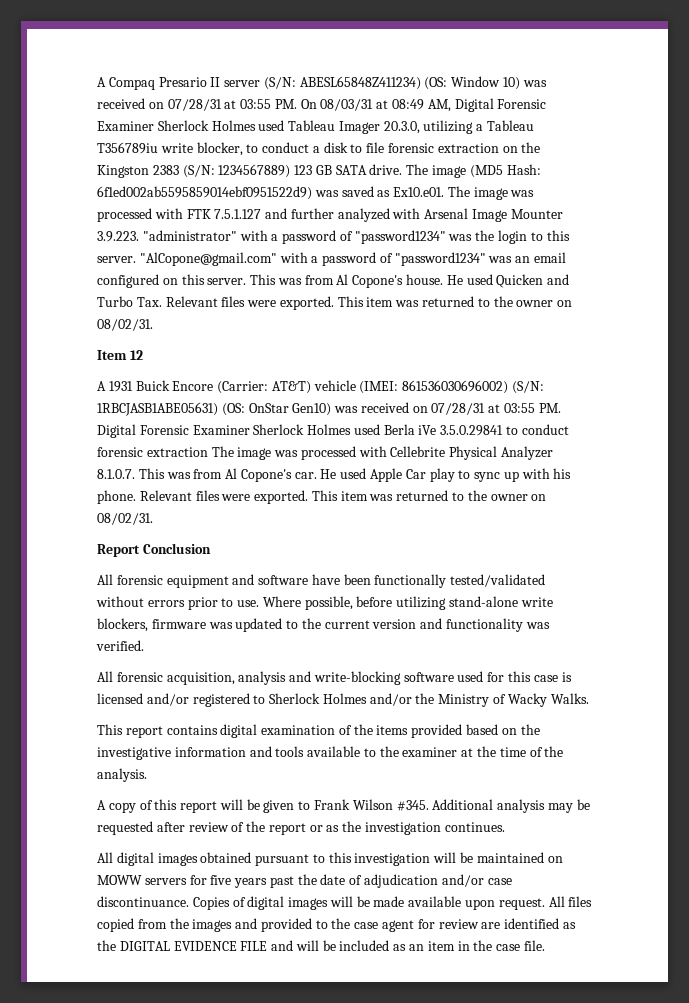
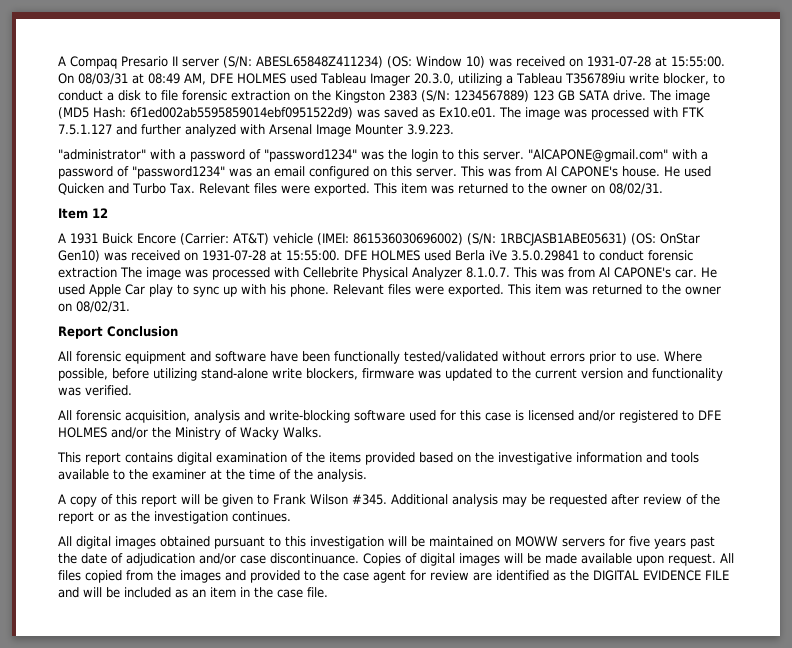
[167,99,297,111] 07/28/31 at 03:55 PM. -> [587,56,725,67] 1931-07-28 at 15:55:00.
[454,98,547,112] [97,120,256,131] Digital Forensic Examiner Sherlock Holmes -> [210,73,286,84] DFE HOLMES
(139, 236) none -> (454, 129) //
[139,252,277,266] "AlCopone@gmail.com" -> [527,149,668,162] "AlCAPONE@gmail.com"
[352,275,404,288] Copone's -> [560,166,618,177] CAPONE's
[431,403,561,415] [97,424,352,438] 07/28/31 at 03:55 PM. Digital Forensic Examiner Sherlock Holmes -> [202,250,420,261] 1931-07-28 at 15:55:00. DFE HOLMES
[240,469,292,482] Copone's -> [614,267,671,278] CAPONE's
[269,693,367,704] Sherlock Holmes -> [698,410,721,420] [58,427,107,438] DFE HOLMES

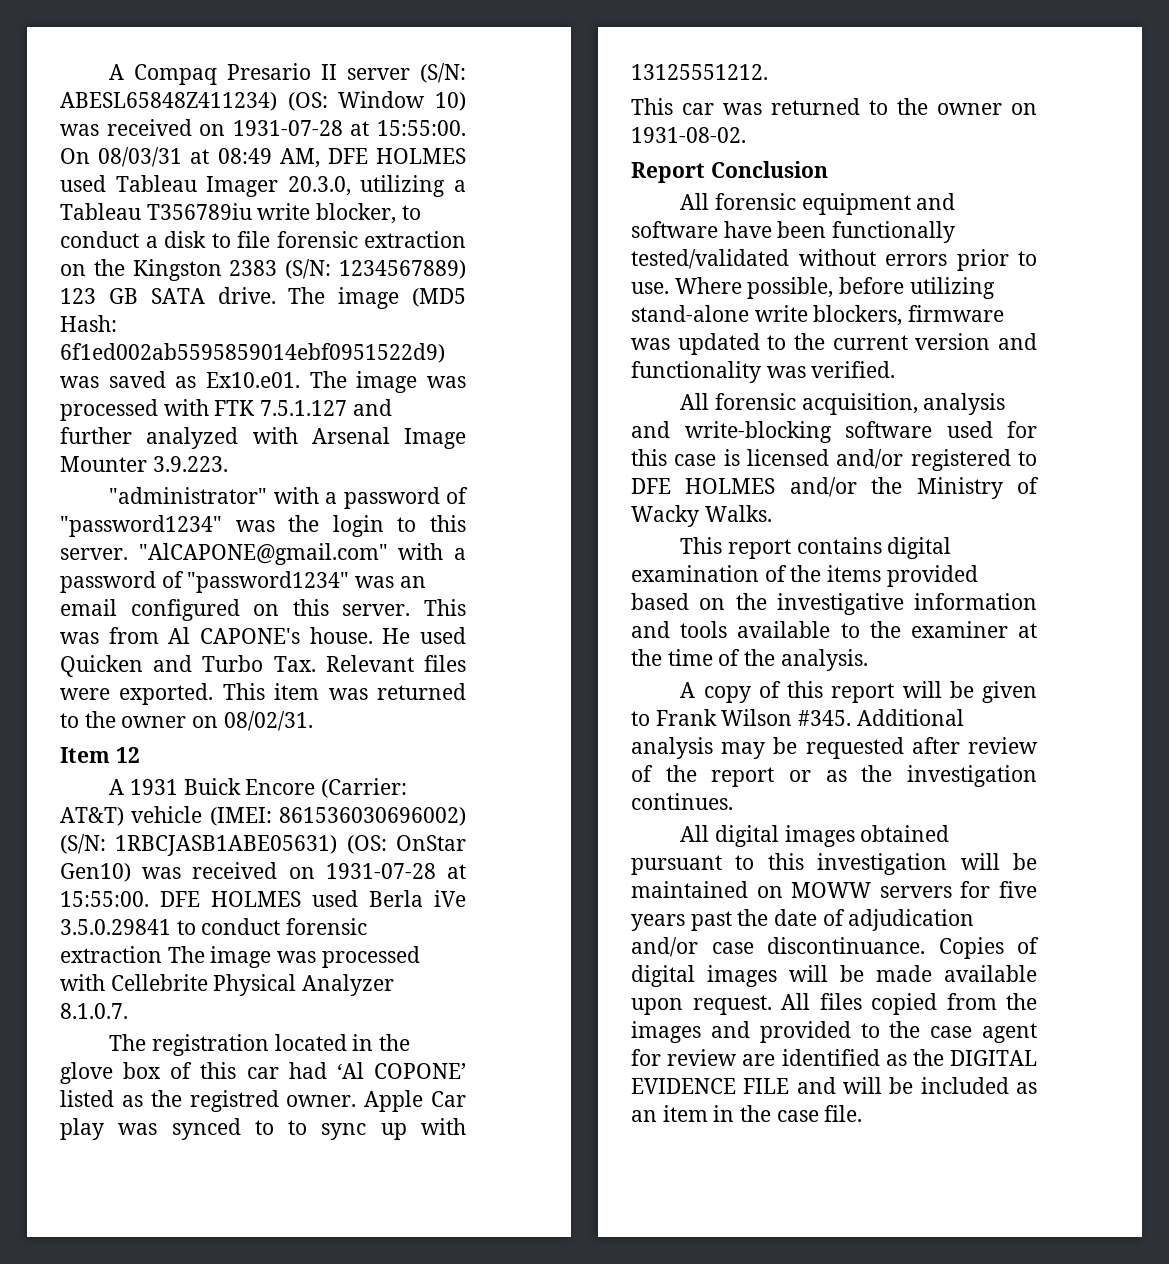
[513,267,717,278] [58,284,721,297] [58,301,130,313] This was from Al CAPONE's car. He used Apple Car play to sync up with his phone. Relevant files were exported. This item was returned to the owner on 08/02/31. -> [109,1034,411,1056] [60,1062,466,1084] [60,1090,466,1112] [60,1118,466,1140] [631,64,768,80] [631,98,1037,115] [631,127,746,143] // The registration located in the glove box of this car had ‘Al COPONE’ listed as the registred owner. Apple Car play was synced to to sync up with 13125551212. // This car was returned to the owner on 1931-08-02.

